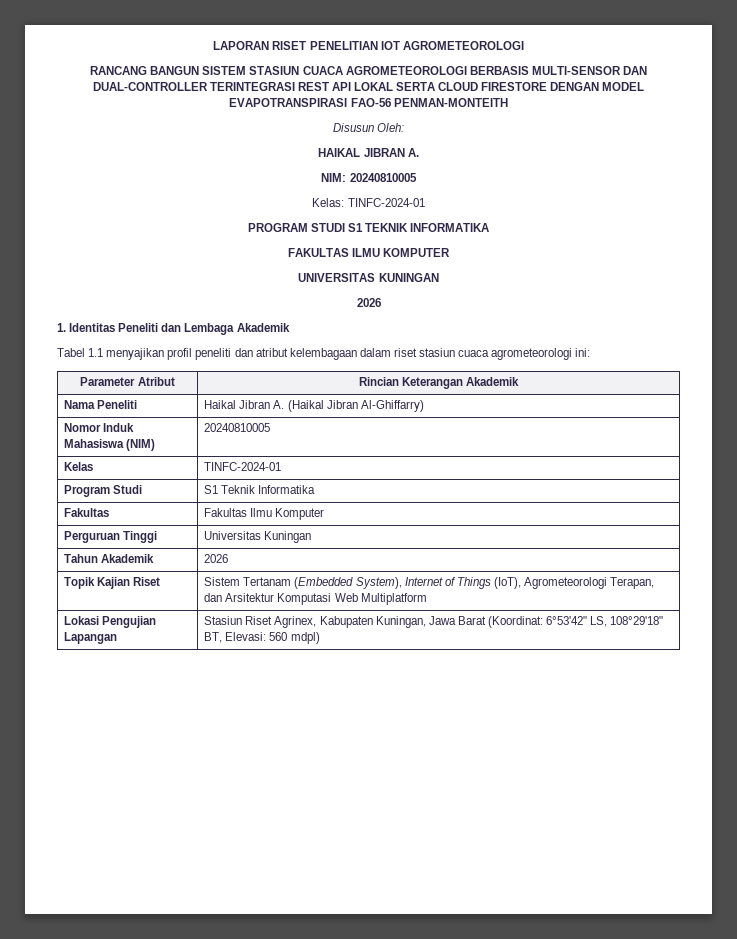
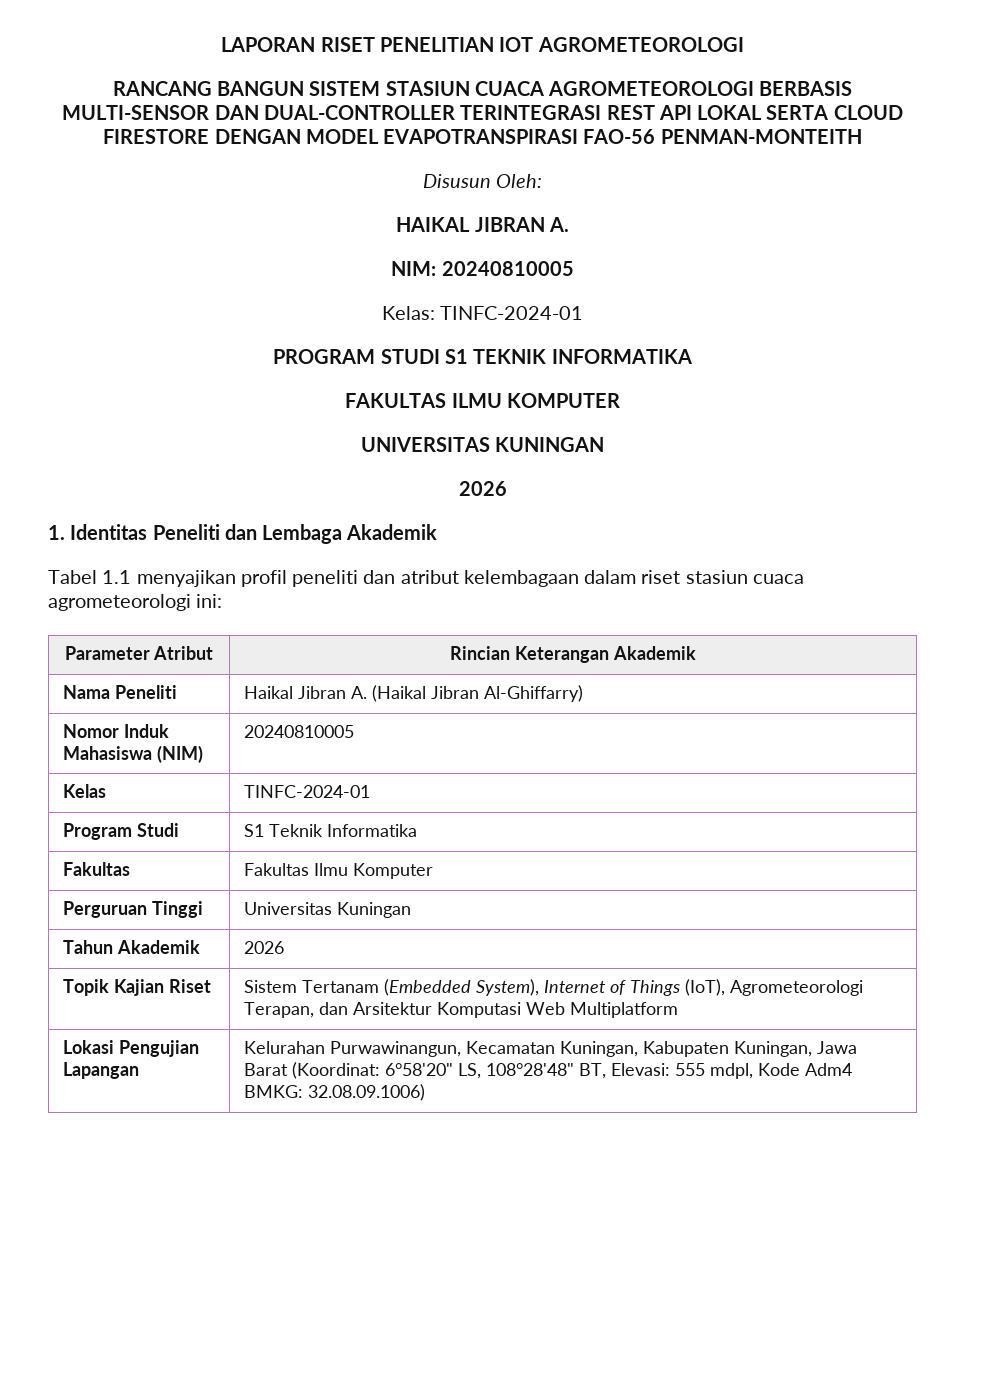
[204,616,317,628] Stasiun Riset Agrinex, -> [244,1041,639,1057] Kelurahan Purwawinangun, Kecamatan Kuningan,
[546,616,664,627] [204,632,320,644] 6°53'42" LS, 108°29'18" BT, Elevasi: 560 mdpl) -> [385,1063,853,1079] [244,1084,426,1101] 6°58'20" LS, 108°28'48" BT, Elevasi: 555 mdpl, Kode Adm4 BMKG: 32.08.09.1006)

